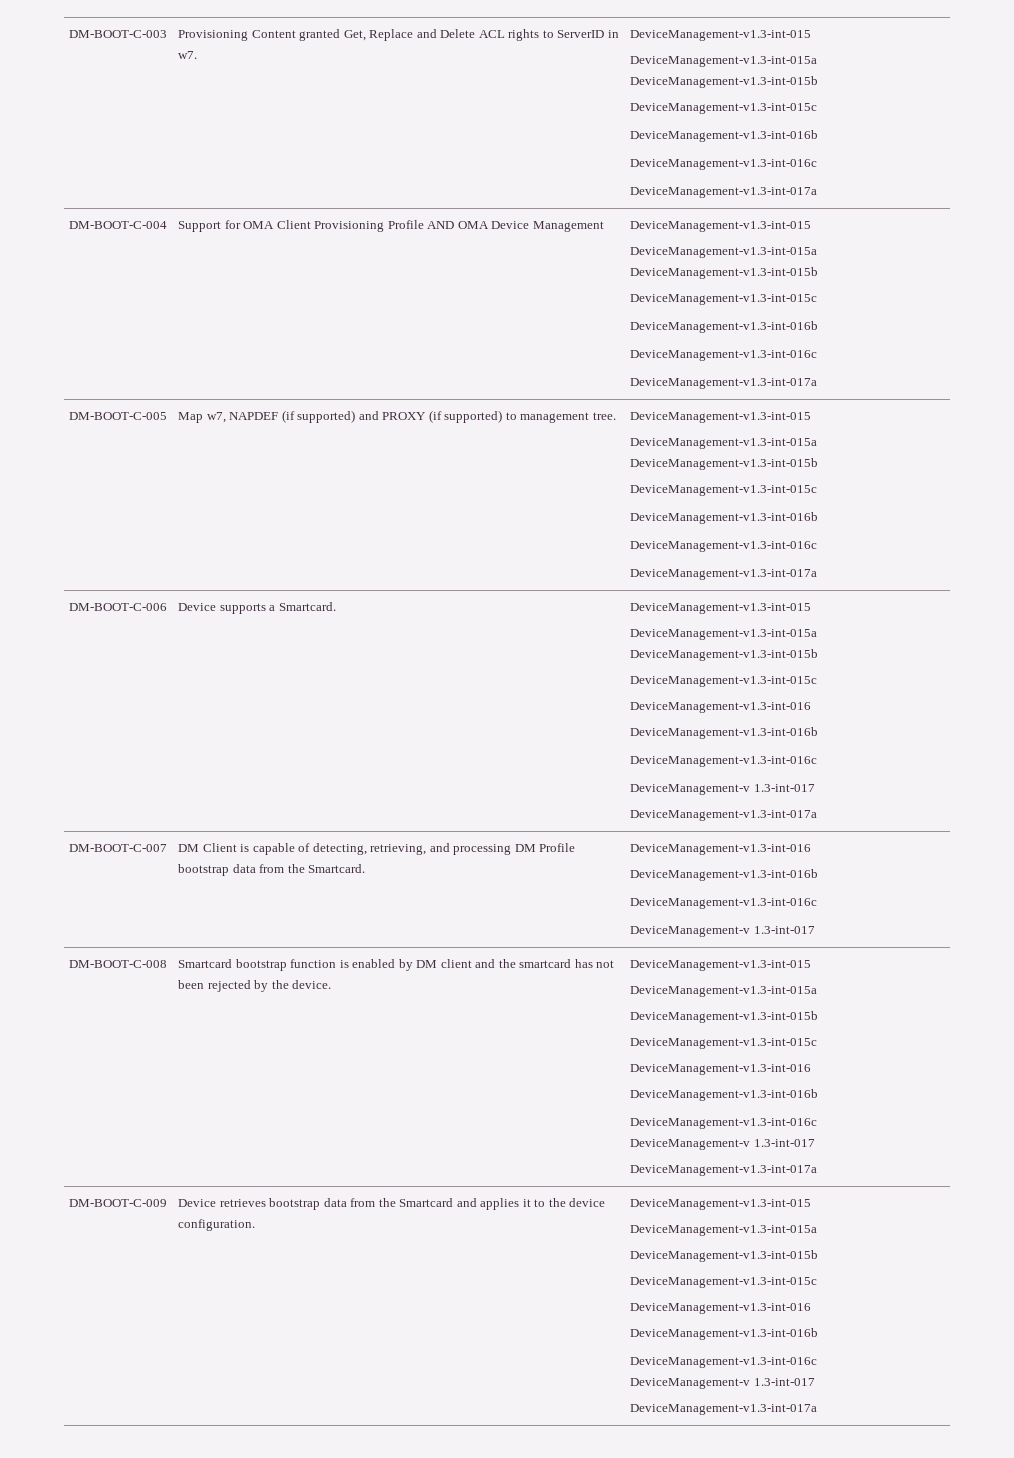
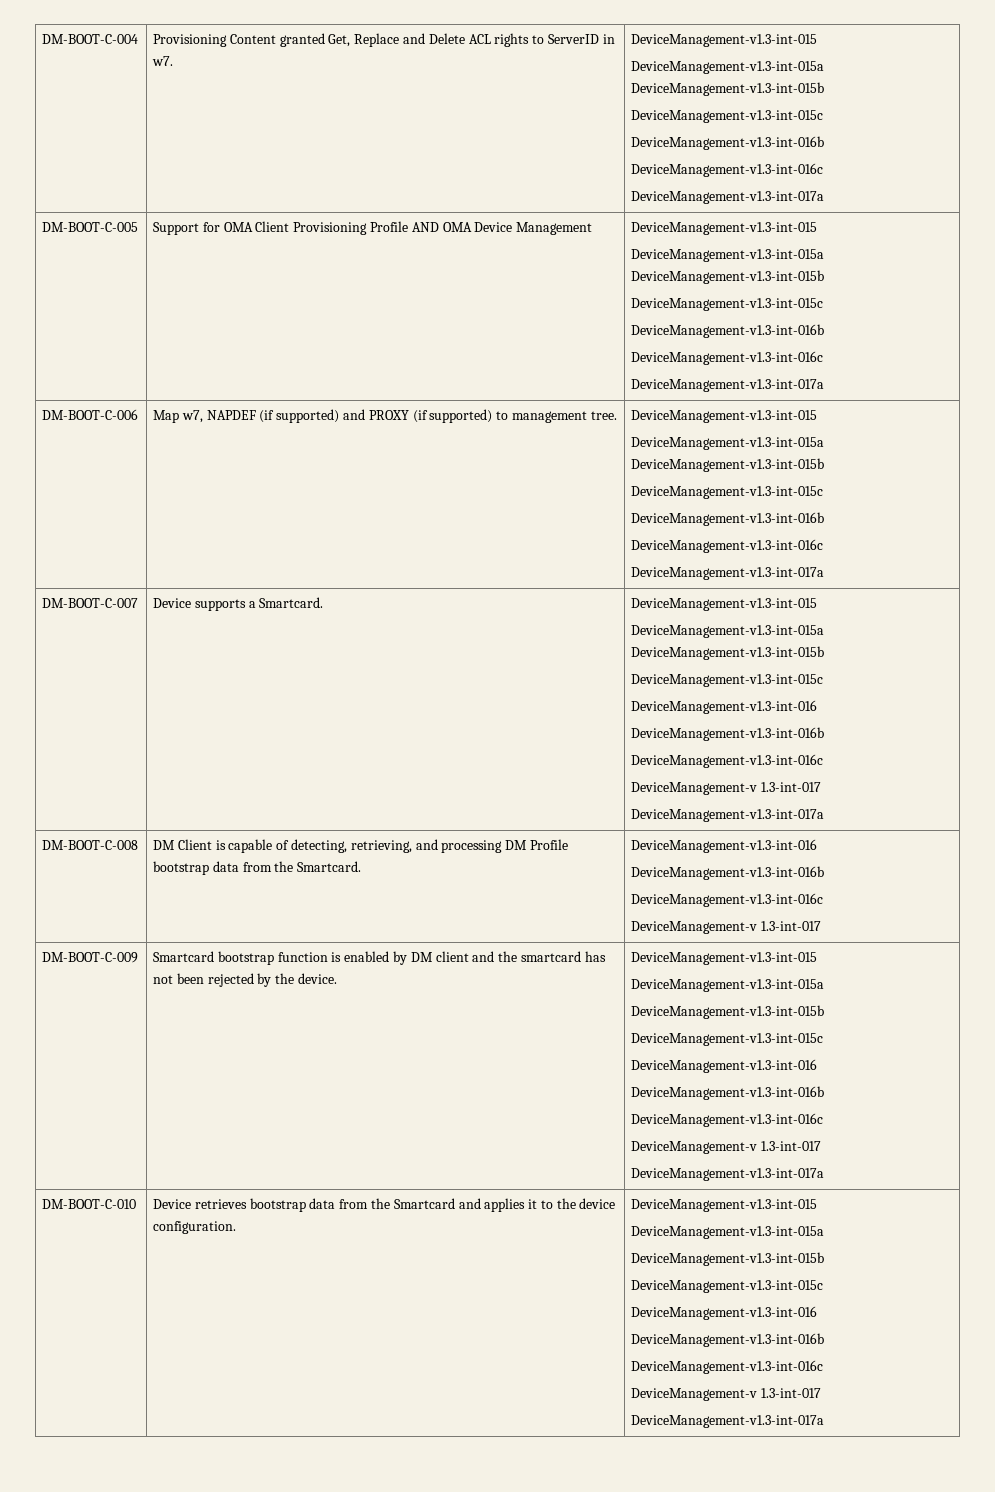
[69,30,168,38] DM-BOOT-C-003 -> [42,34,139,44] DM-BOOT-C-004
[69,221,168,229] DM-BOOT-C-004 -> [42,222,139,232] DM-BOOT-C-005
[69,412,168,420] DM-BOOT-C-005 -> [42,409,139,420] DM-BOOT-C-006
[69,603,168,611] DM-BOOT-C-006 -> [42,598,139,608] DM-BOOT-C-007
[69,844,168,852] DM-BOOT-C-007 -> [42,840,139,850] DM-BOOT-C-008
[69,960,168,968] DM-BOOT-C-008 -> [42,952,139,963] DM-BOOT-C-009
[69,1199,168,1207] DM-BOOT-C-009 -> [42,1199,137,1209] DM-BOOT-C-010

